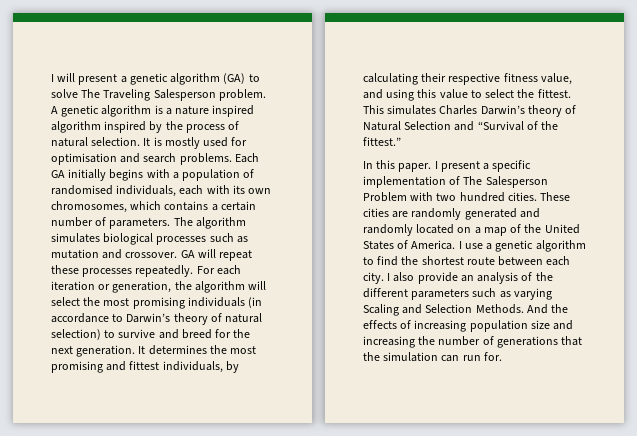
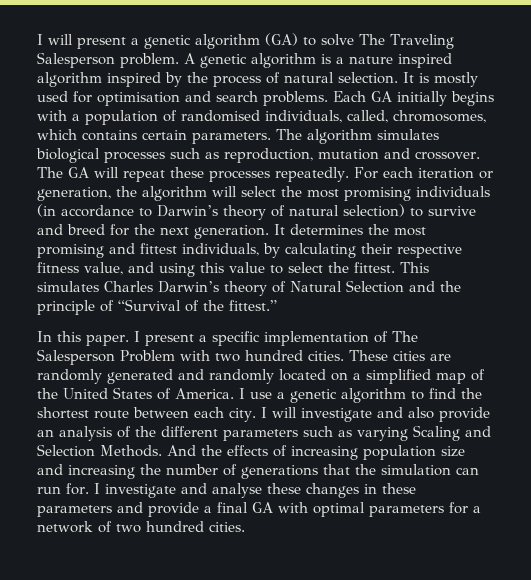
[179,185,272,195] [51,201,256,213] [51,217,107,227] each with its own chromosomes, which contains a certain number of -> [347,110,486,123] [37,129,187,141] called, chromosomes, which contains certain
(248, 239) none -> [224,148,313,163] reproduction,
(178, 255) none -> [37,167,63,178] The
(475, 126) none -> [440,281,461,292] [37,300,114,315] the principle of
(481, 230) none -> [366,369,431,384] simplified
(391, 277) none -> [271,407,403,422] will investigate and
(502, 356) none -> [93,483,416,498] [37,502,481,517] [37,521,245,533] I investigate and analyse these changes in these parameters and provide a final GA with optimal parameters for a network of two hundred cities.

